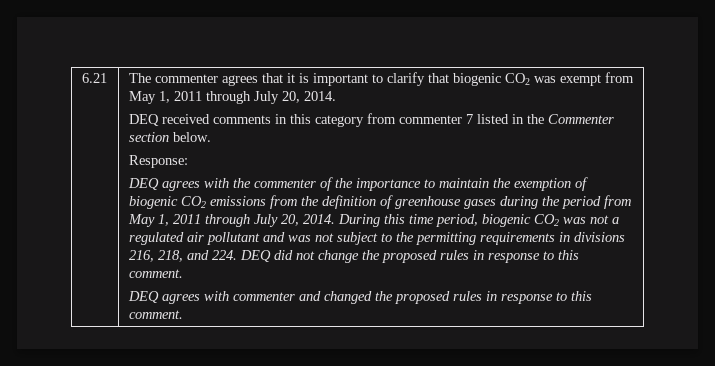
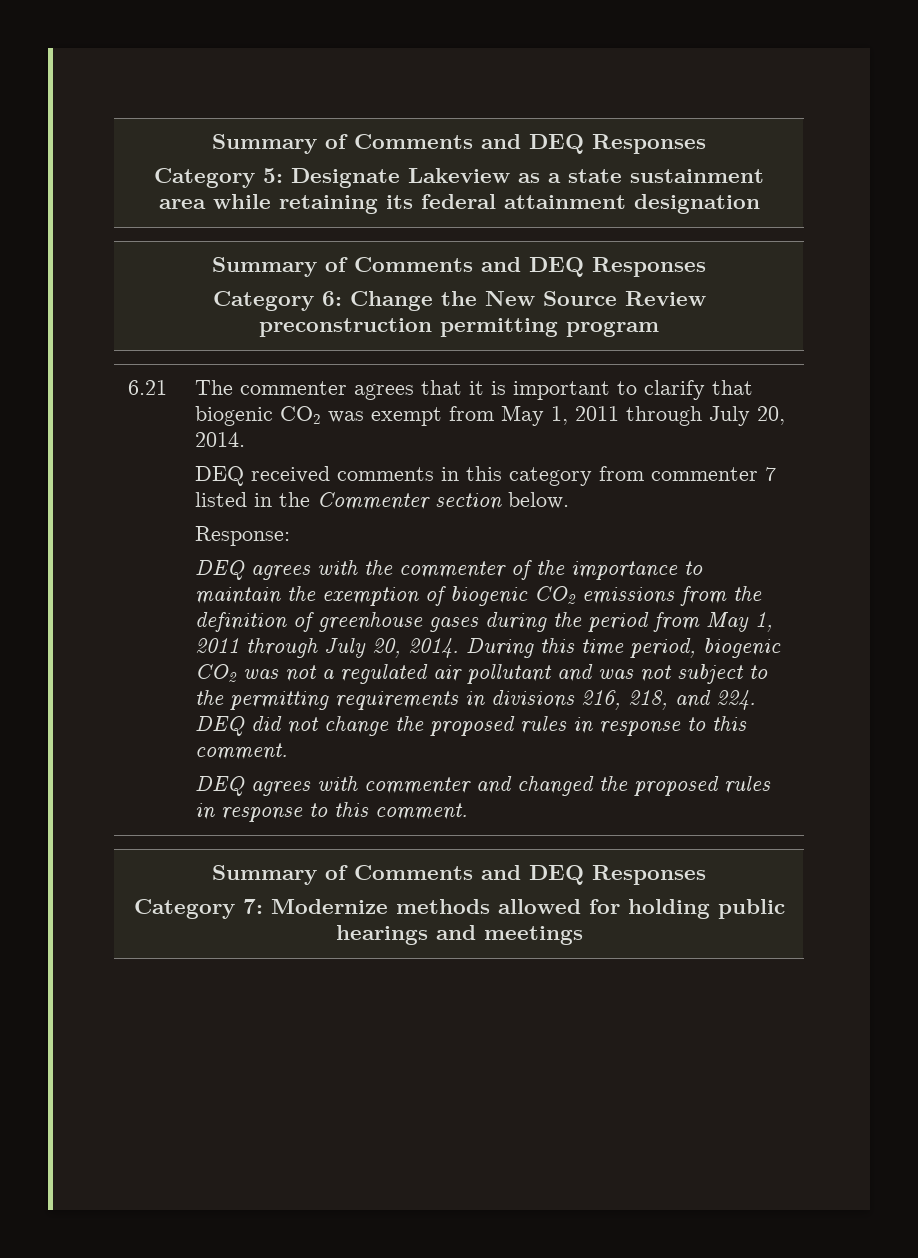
(81, 78) none -> [212,134,706,154] [154,168,764,188] [158,194,760,214] [212,257,706,277] [212,291,706,311] [259,318,659,337] Summary of Comments and DEQ Responses // Category 5: Designate Lakeview as a state sustainment area while retaining its federal attainment designation // Summary of Comments and DEQ Responses // Category 6: Change the New Source Review preconstruction permitting program //
(183, 314) none -> [212,865,706,885] [133,899,785,919] [335,925,583,945] // Summary of Comments and DEQ Responses // Category 7: Modernize methods allowed for holding public hearings and meetings

